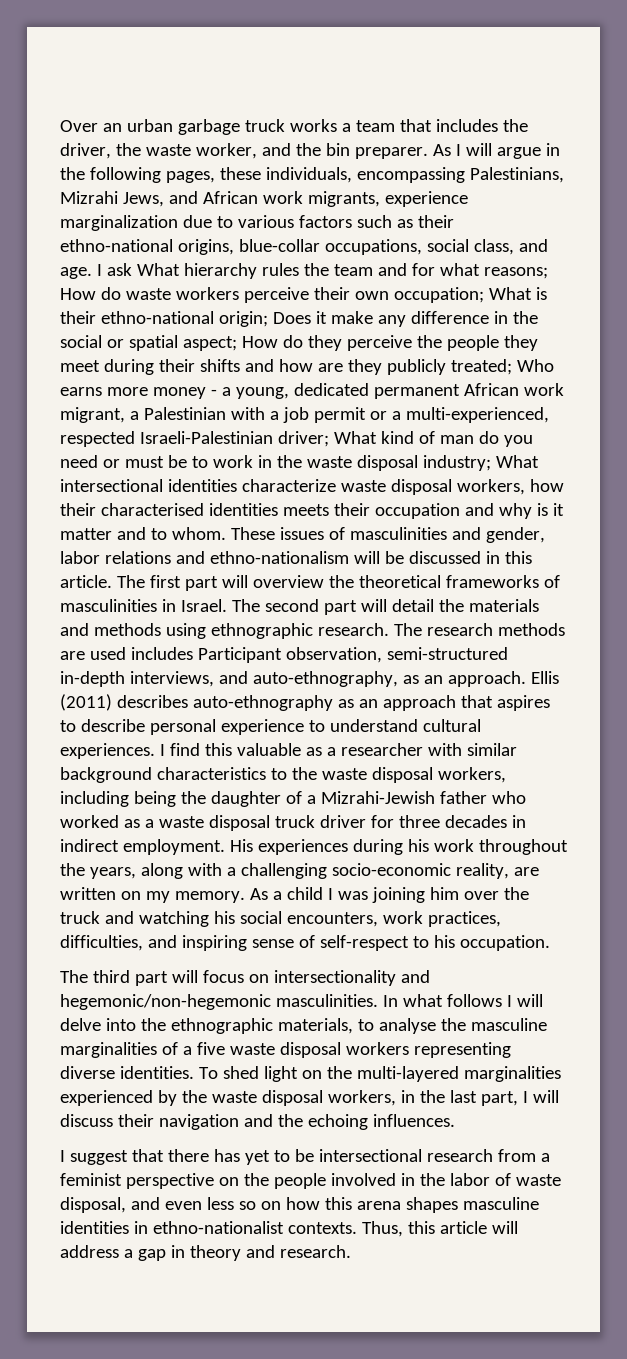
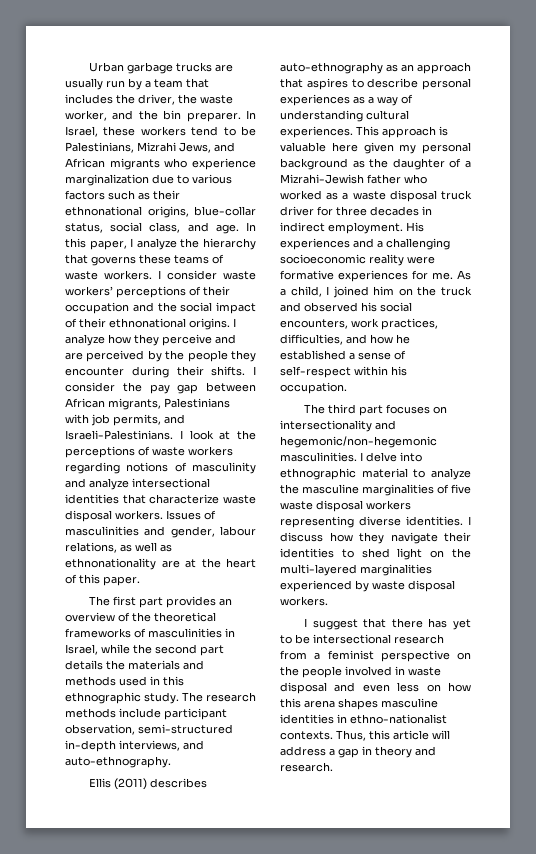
[60,119,337,135] Over an urban garbage truck works -> [89,62,234,74] [65,78,142,90] Urban garbage trucks are usually run by
[432,143,560,159] [60,167,465,183] As I will argue in the following pages, these individuals, encompassing -> [246,110,256,119] [65,126,256,137] In Israel, these workers tend to be
[262,191,380,207] work migrants, -> [109,158,188,170] migrants who
[60,239,173,252] ethno-national -> [65,206,142,216] ethnonational
[324,239,422,255] occupations, -> [65,223,103,233] status,
[96,263,548,279] [60,287,547,303] [60,311,538,327] [60,335,412,351] I ask What hierarchy rules the team and for what reasons; How do waste workers perceive their own occupation; What is their ethno-national origin; Does it make any difference in the social or spatial aspect; How do they perceive -> [246,222,256,231] [65,238,256,250] [65,254,224,266] [65,270,256,280] [65,286,230,298] [65,302,256,314] [65,318,236,330] [65,334,236,346] [65,350,162,362] In this paper, I analyze the hierarchy that governs these teams of waste workers. I consider waste workers’ perceptions of their occupation and the social impact of their ethnonational origins. I analyze how they perceive and are perceived by
[60,360,100,372] meet -> [65,367,124,376] encounter
[199,359,554,375] [60,383,564,399] [60,407,549,423] [60,431,533,447] [60,455,539,471] shifts and how are they publicly treated; Who earns more money - a young, dedicated permanent African work migrant, a Palestinian with a job permit or a multi-experienced, respected Israeli-Palestinian driver; What kind of man do you need or must be to work in the waste disposal industry; What -> [211,366,256,376] [65,382,256,394] [65,398,230,410] [65,414,185,426] [65,430,256,440] [65,446,233,458] [65,462,256,474] [65,478,129,490] shifts. I consider the pay gap between African migrants, Palestinians with job permits, and Israeli-Palestinians. I look at the perceptions of waste workers regarding notions of masculinity and analyze
(237, 485) none -> [122,494,146,504] that
[456,479,564,495] [60,503,564,519] [60,527,545,543] [60,551,532,564] [60,575,324,591] workers, how their characterised identities meets their occupation and why is it matter and to whom. These issues of masculinities and gender, labor relations and ethno-nationalism will be discussed in this article. The first part will overview -> [115,510,216,520] [65,526,256,538] [65,542,172,553] [65,558,256,570] [65,574,140,586] [89,596,233,608] [65,612,130,622] workers. Issues of masculinities and gender, labour relations, as well as ethnonationality are at the heart of this paper. // The first part provides an overview of
[180,599,539,615] [60,623,565,639] [60,647,282,663] Israel. The second part will detail the materials and methods using ethnographic research. The research methods are used includes Participant -> [65,644,224,656] [65,660,204,670] [65,676,184,686] [65,692,256,704] [65,708,227,720] Israel, while the second part details the materials and methods used in this ethnographic study. The research methods include participant
[252,671,526,687] auto-ethnography, as an approach. -> [65,756,171,768] auto-ethnography. //
[220,719,481,735] [60,743,517,759] [60,767,506,783] [60,791,176,807] experience to understand cultural experiences. I find this valuable as a researcher with similar background characteristics to the waste disposal workers, including being -> [280,94,413,106] [280,110,409,122] [280,126,448,138] [280,142,471,154] [280,158,365,170] experiences as a way of understanding cultural experiences. This approach is valuable here given my personal background as
[352,839,568,855] [60,863,539,879] [60,887,499,903] during his work throughout the years, along with a challenging socio-economic reality, are written on my memory. As a child I was joining him over -> [353,238,450,250] [280,254,435,266] [280,270,471,282] [280,286,413,298] and a challenging socioeconomic reality were formative experiences for me. As a child, I joined him on
[138,911,209,927] watching -> [304,302,358,312] observed
[181,935,247,951] inspiring -> [370,334,410,344] [280,350,355,360] how he established a
[412,936,429,948] to -> [354,366,388,376] within
[171,970,244,983] will focus -> [386,404,431,414] focuses
[382,994,543,1007] [60,1018,436,1034] In what follows I will delve into the ethnographic materials, to analyse -> [360,452,422,462] [280,468,471,480] I delve into ethnographic material to analyze
[182,1046,192,1055] a -> (449, 489) none
[198,1067,218,1079] To -> [468,516,471,525] [280,532,471,544] [280,548,354,558] I discuss how they navigate their identities to
[181,1090,559,1106] [60,1114,455,1130] the waste disposal workers, in the last part, I will discuss their navigation and the echoing influences. -> [372,580,455,592] [280,596,328,606] waste disposal workers.
[419,1173,561,1186] [60,1197,126,1213] the labor of waste disposal, -> [408,667,441,676] [280,682,327,694] waste disposal
[238,1201,256,1210] so -> (420, 687) none

